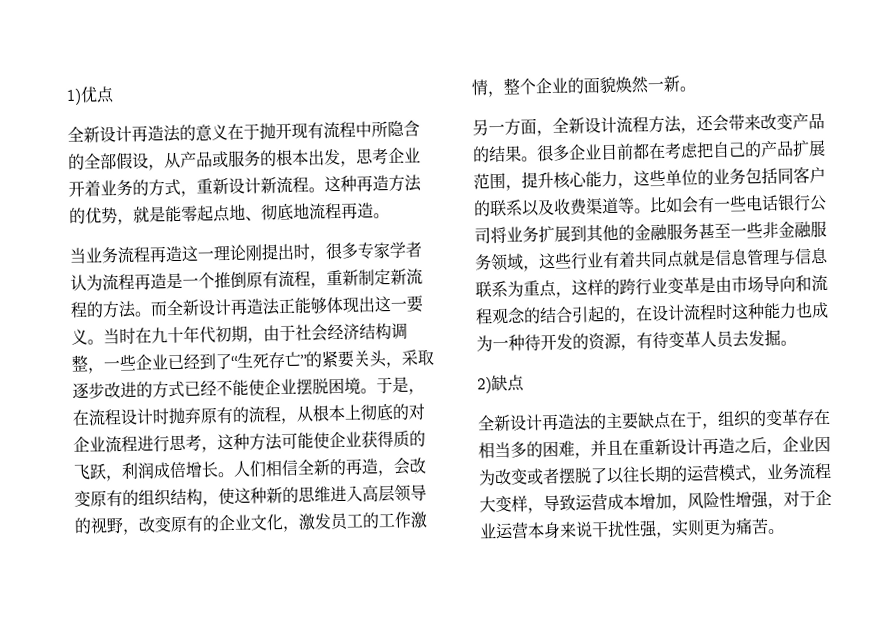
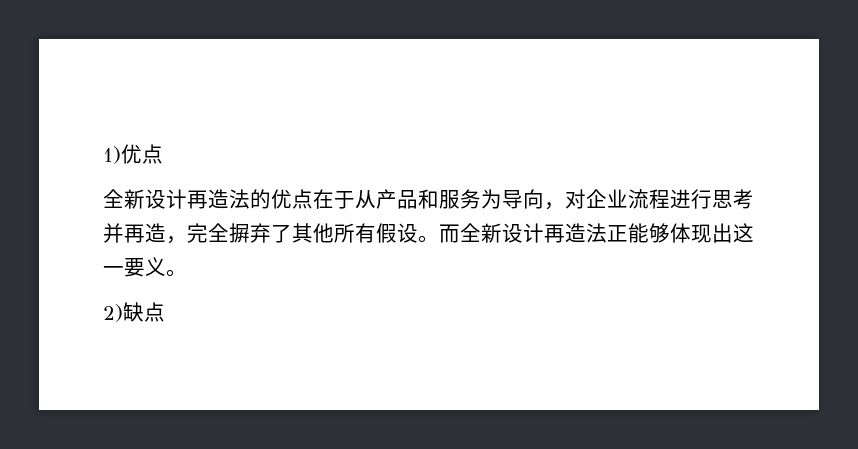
[195,120,420,142] [68,147,421,171] [68,174,422,197] [69,202,390,226] [69,241,422,264] [70,268,423,291] [70,300,137,319] 意义在于抛开现有流程中所隐含的全部假设，从产品或服务的根本出发，思考企业开着业务的方式，重新设计新流程。这种再造方法的优势，就是能零起点地、彻底地流程再造。 // 当业务流程再造这一理论刚提出时，很多专家学者认为流程再造是一个推倒原有流程，重新制定新流程的方法 -> [271,189,754,210] [103,223,418,244] 优点在于从产品和服务为导向，对企业流程进行思考并再造，完全摒弃了其他所有假设
[103,322,408,345] [71,349,434,374] [72,376,425,399] [72,402,425,426] [73,430,426,453] [73,457,426,482] [74,484,427,507] [74,511,428,535] [471,75,696,98] [472,112,825,137] [472,139,826,163] [473,166,826,191] [473,194,827,217] [474,220,827,244] [474,247,829,272] [475,274,828,298] [475,301,829,325] [476,328,797,352] [477,374,525,394] [477,408,831,432] [478,435,831,459] [478,462,832,486] [479,489,832,514] [479,517,785,540] 当时在九十年代初期，由于社会经济结构调整，一些企业已经到了“生死存亡”的紧要关头，采取逐步改进的方式已经不能使企业摆脱困境。于是，在流程设计时抛弃原有的流程，从根本上彻底的对企业流程进行思考，这种方法可能使企业获得质的飞跃，利润成倍增长。人们相信全新的再造，会改变原有的组织结构，使这种新的思维进入高层领导的视野，改变原有的企业文化，激发员工的工作激情，整个企业的面貌焕然一新。 // 另一方面，全新设计流程方法，还会带来改变产品的结果。很多企业目前都在考虑把自己的产品扩展范围，提升核心能力，这些单位的业务包括同客户的联系以及收费渠道等。比如会有一些电话银行公司将业务扩展到其他的金融服务甚至一些非金融服务领域，这些行业有着共同点就是信息管理与信息联系为重点，这样的跨行业变革是由市场导向和流程观念的结合引起的，在设计流程时这种能力也成为一种待开发的资源，有待变革人员去发掘。 // 2)缺点 // 全新设计再造法的主要缺点在于，组织的变革存在相当多的困难，并且在重新设计再造之后，企业因为改变或者摆脱了以往长期的运营模式，业务流程大变样，导致运营成本增加，风险性增强，对于企业运营本身来说干扰性强，实则更为痛苦。 -> [103,302,165,322] // 2)缺点

